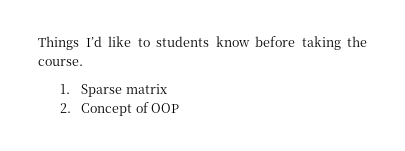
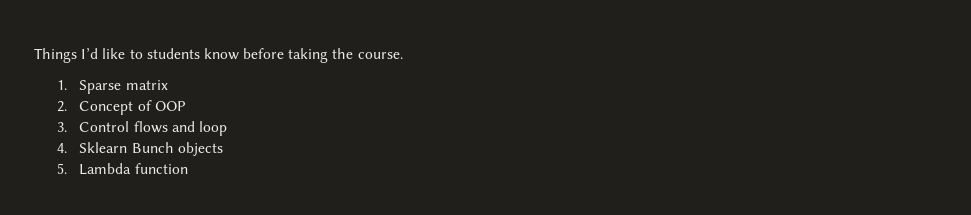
(180, 108) none -> [56,121,227,136] [56,142,223,156] [56,163,188,175] // 3. Control flows and loop // 4. Sklearn Bunch objects // 5. Lambda function

